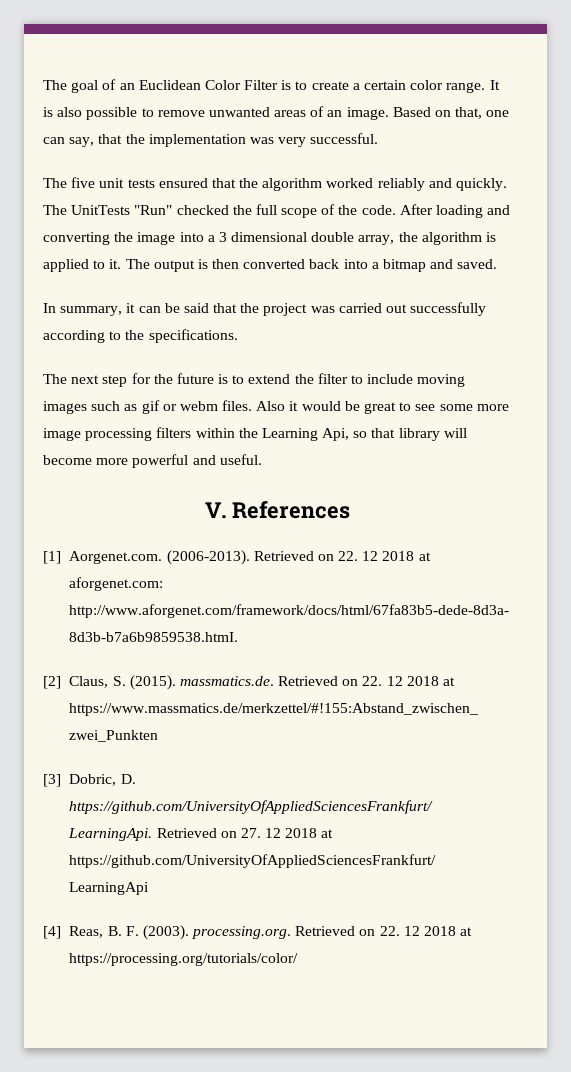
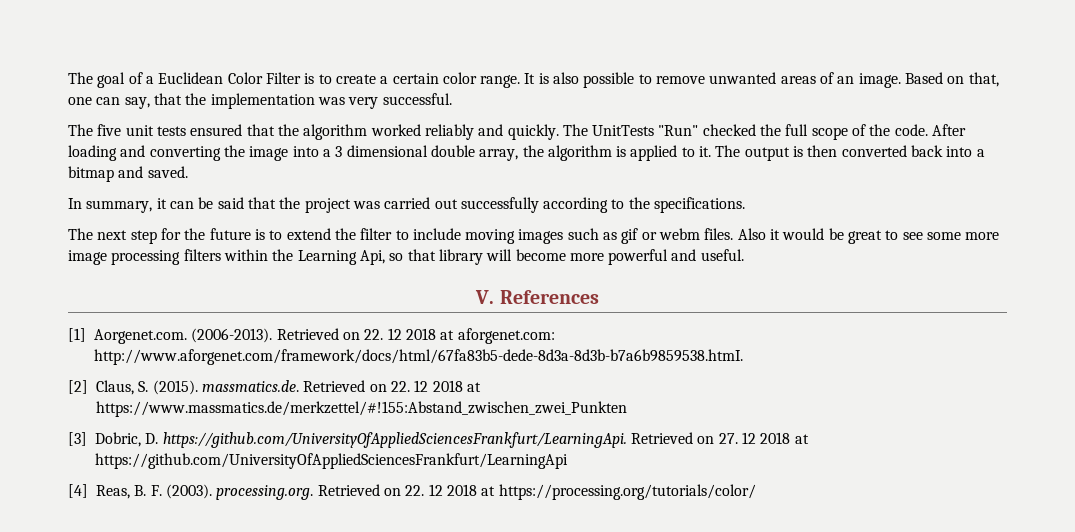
[119,83,135,90] an -> [145,76,154,84] a

